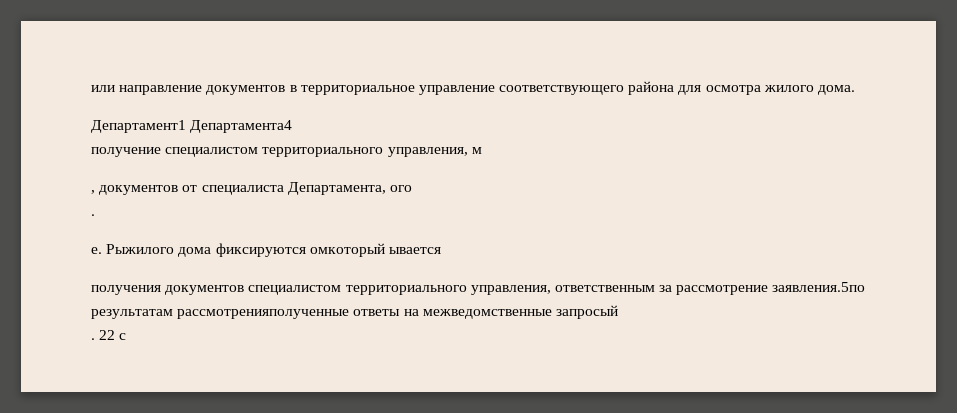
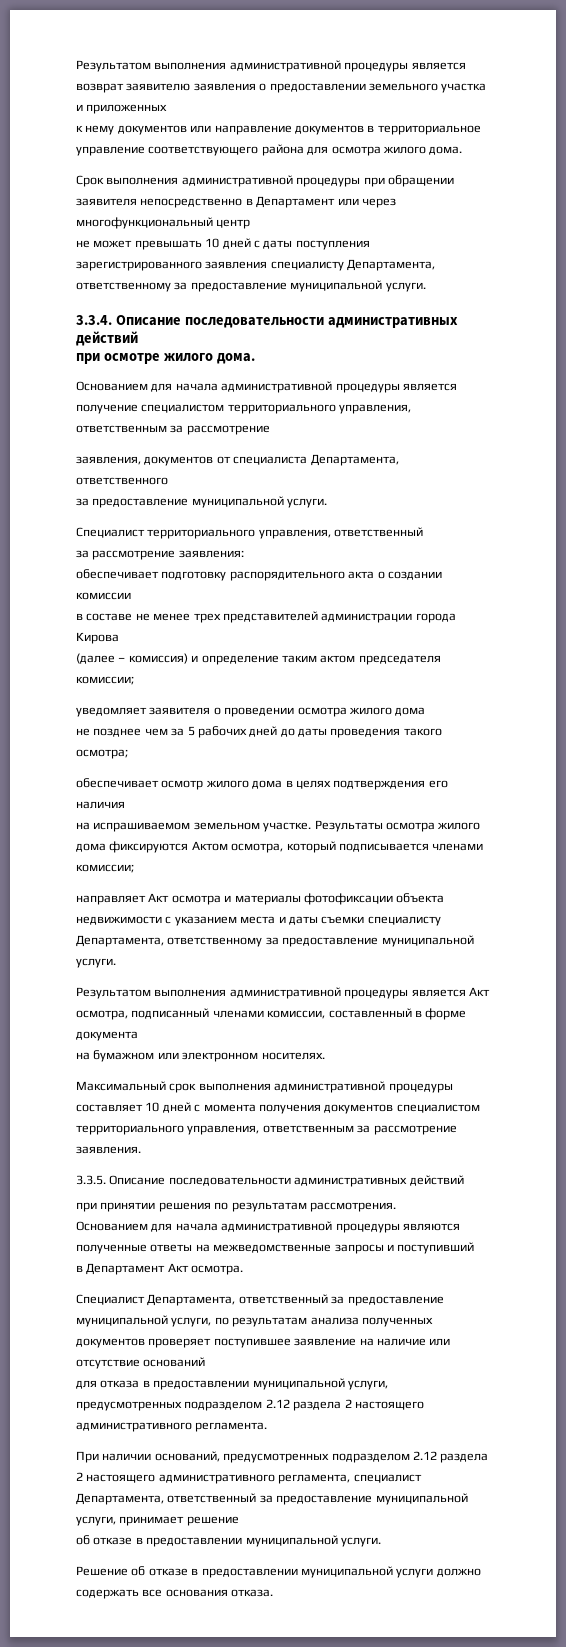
(91, 88) none -> [76,60,466,72] [76,83,487,93] [76,104,168,114] [76,125,187,135] Результатом выполнения административной процедуры является возврат заявителю заявления о предоставлении земельного участка и приложенных // к нему документов
[91,120,293,133] [91,147,482,157] [91,182,412,195] [91,214,95,216] [91,243,441,257] Департамент1 Департамента4 // получение специалистом территориального управления, м // , документов от специалиста Департамента, ого // . // е. Рыжилого дома фиксируются омкоторый ывается // -> [76,175,454,187] [76,196,396,208] [76,217,251,229] [76,238,370,250] [76,259,436,271] [76,280,426,292] [76,315,458,328] [76,331,138,346] [76,353,255,364] [76,381,457,393] [76,404,412,414] [76,425,270,435] [76,454,399,466] [76,477,168,485] [76,496,328,508] [76,527,424,539] [76,550,244,560] [76,569,442,581] [76,592,131,600] [76,611,456,623] [76,632,119,644] [76,653,441,665] [76,676,134,685] [76,707,426,717] [76,726,442,738] [76,749,128,759] [76,778,448,790] [76,801,125,809] [76,820,481,832] [76,841,484,853] [76,864,134,873] [76,893,445,905] [76,916,441,926] [76,935,474,947] [76,958,116,968] [76,987,490,999] [76,1008,467,1020] [76,1031,138,1041] [76,1050,325,1062] [76,1081,453,1093] [76,1102,256,1113] Срок выполнения административной процедуры при обращении заявителя непосредственно в Департамент или через многофункциональный центр // не может превышать 10 дней с даты поступления зарегистрированного заявления специалисту Департамента, ответственному за предоставление муниципальной услуги. // 3.3.4. Описание последовательности административных действий // при осмотре жилого дома. // Основанием для начала административной процедуры является получение специалистом территориального управления, ответственным за рассмотрение // заявления, документов от специалиста Департамента, ответственного // за предоставление муниципальной услуги. // Специалист территориального управления, ответственный // за рассмотрение заявления: // обеспечивает подготовку распорядительного акта о создании комиссии // в составе не менее трех представителей администрации города Кирова // (далее – комиссия) и определение таким актом председателя комиссии; // уведомляет заявителя о проведении осмотра жилого дома // не позднее чем за 5 рабочих дней до даты проведения такого осмотра; // обеспечивает осмотр жилого дома в целях подтверждения его наличия // на испрашиваемом земельном участке. Результаты осмотра жилого дома фиксируются Актом осмотра, который подписывается членами комиссии; // направляет Акт осмотра и материалы фотофиксации объекта недвижимости с указанием места и даты съемки специалисту Департамента, ответственному за предоставление муниципальной услуги. // Результатом выполнения административной процедуры является Акт осмотра, подписанный членами комиссии, составленный в форме документа // на бумажном или электронном носителях. // Максимальный срок выполнения административной процедуры составляет 10 дней с момента
[772,282,866,292] [91,305,618,319] [91,330,127,340] заявления.5по результатам рассмотренияполученные ответы на межведомственные запросый // . 22 с -> [76,1146,141,1154] [76,1175,464,1187] [76,1202,396,1212] [76,1221,460,1233] [76,1242,475,1254] [76,1263,244,1275] [76,1294,444,1306] [76,1315,433,1327] [76,1338,451,1348] [76,1357,206,1369] [76,1378,388,1390] [76,1399,424,1411] [76,1422,268,1432] [76,1451,489,1463] [76,1472,422,1484] [76,1493,468,1505] [76,1516,239,1526] [76,1535,381,1547] [76,1566,481,1578] [76,1589,274,1599] заявления. // 3.3.5. Описание последовательности административных действий // при принятии решения по результатам рассмотрения. // Основанием для начала административной процедуры являются полученные ответы на межведомственные запросы и поступивший // в Департамент Акт осмотра. // Специалист Департамента, ответственный за предоставление муниципальной услуги, по результатам анализа полученных документов проверяет поступившее заявление на наличие или отсутствие оснований // для отказа в предоставлении муниципальной услуги, предусмотренных подразделом 2.12 раздела 2 настоящего административного регламента. // При наличии оснований, предусмотренных подразделом 2.12 раздела 2 настоящего административного регламента, специалист Департамента, ответственный за предоставление муниципальной услуги, принимает решение // об отказе в предоставлении муниципальной услуги. // Решение об отказе в предоставлении муниципальной услуги должно содержать все основания отказа.

